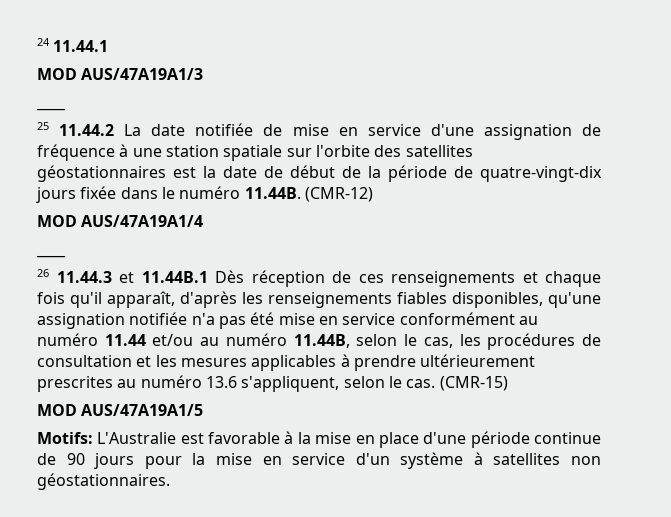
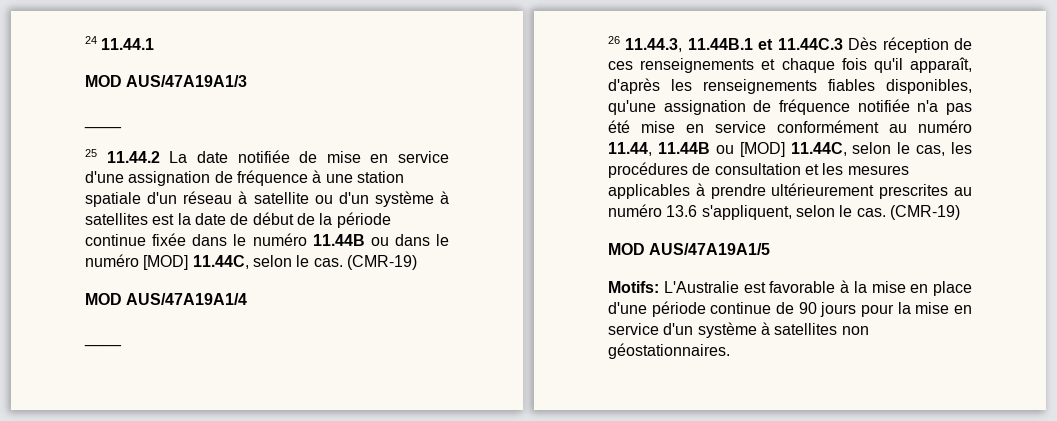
[286,145,473,157] [37,165,166,182] sur l'orbite des satellites géostationnaires -> [147,191,449,207] [85,213,148,225] d'un réseau à satellite ou d'un système à satellites
[454,166,602,182] [36,187,76,203] de quatre-vingt-dix jours -> [85,234,146,246] continue
[244,187,373,202] 11.44B. (CMR-12) -> [312,234,449,246] [85,254,417,270] 11.44B ou dans le numéro [MOD] 11.44C, selon le cas. (CMR-19)
[56,271,208,283] 11.44.3 et 11.44B.1 -> [625,38,843,52] 11.44.3, 11.44B.1 et 11.44C.3
(125, 321) none -> [753,99,850,115] de fréquence
[104,333,350,348] 11.44 et/ou au numéro 11.44B, -> [608,142,847,157] 11.44, 11.44B ou [MOD] 11.44C,
[439,376,508,391] (CMR-15) -> [889,205,960,220] (CMR-19)

